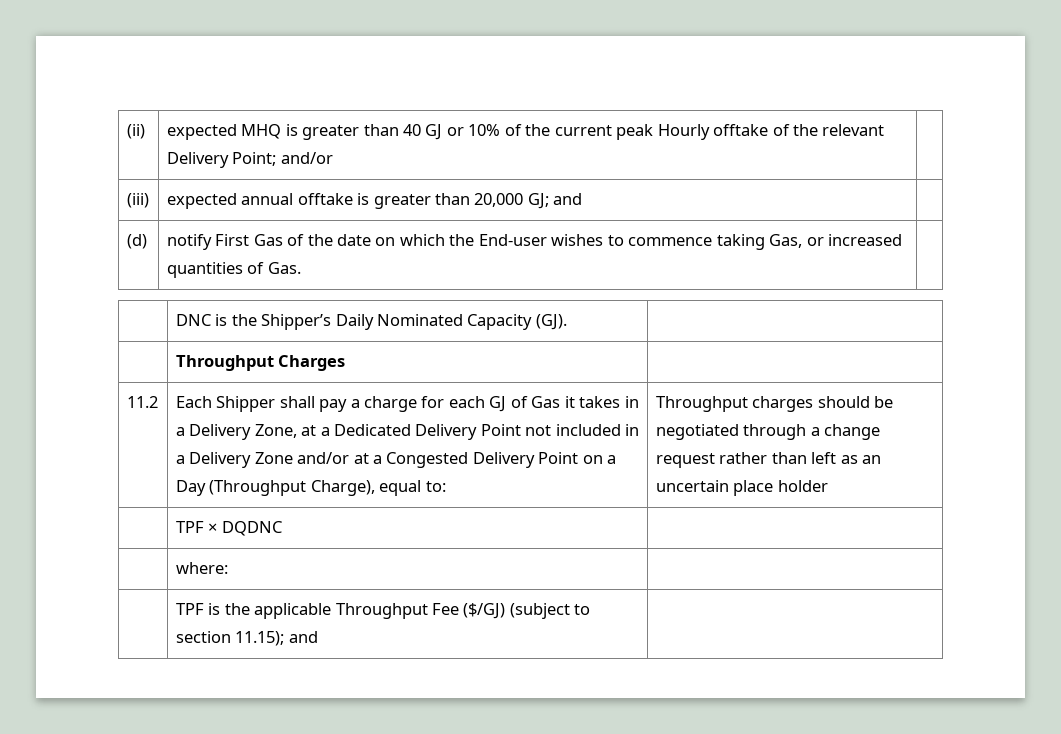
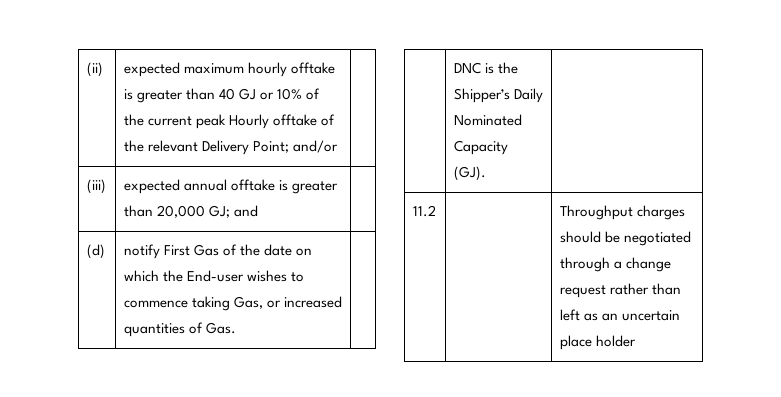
[241,124,282,139] MHQ -> [183,62,335,77] maximum hourly offtake
[175,355,346,371] // | Throughput Charges | -> (486, 173) none
[175,396,639,412] [175,424,640,440] [175,452,617,468] [175,480,446,496] Each Shipper shall pay a charge for each GJ of Gas it takes in a Delivery Zone, at a Dedicated Delivery Point not included in a Delivery Zone and/or at a Congested Delivery Point on a Day (Throughput Charge), equal to: -> (436, 211) none
[175,521,282,536] [175,562,228,574] [175,603,591,619] [175,631,318,646] // | TPF × DQDNC | // | where: | // | TPF is the applicable Throughput Fee ($/GJ) (subject to section 11.15); and | -> (636, 341) none

